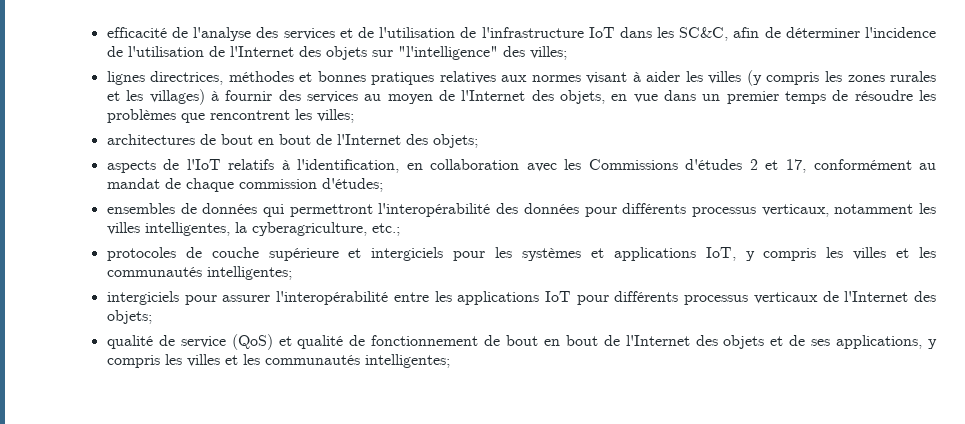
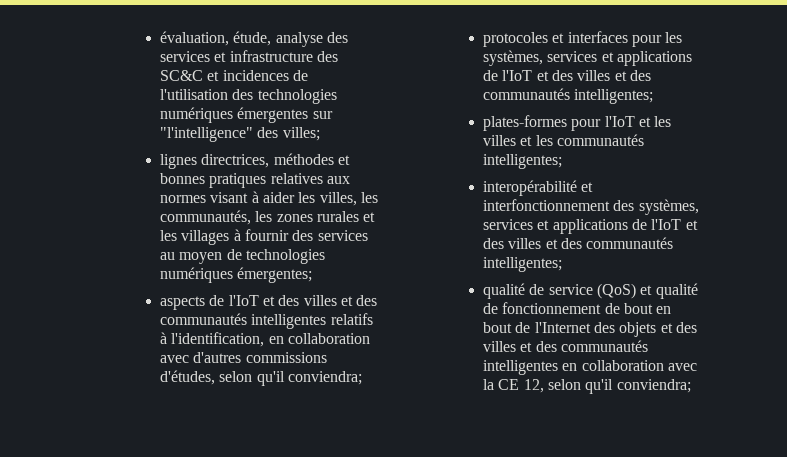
[106,27,937,41] [106,46,367,60] efficacité de l'analyse des services et de l'utilisation de l'infrastructure IoT dans les SC&C, afin de déterminer l'incidence de l'utilisation de l'Internet des objets -> [159,31,348,47] [159,50,338,62] [159,70,308,81] [159,89,337,104] [159,107,309,123] évaluation, étude, analyse des services et infrastructure des SC&C et incidences de l'utilisation des technologies numériques émergentes
[708,70,820,86] villes (y compris -> [319,192,378,206] [159,210,251,225] villes, les communautés,
[149,89,205,105] villages) -> [181,230,230,245] villages
[461,90,937,104] [106,109,354,123] [106,134,478,148] [106,159,221,173] l'Internet des objets, en vue dans un premier temps de résoudre les problèmes que rencontrent les villes; // architectures de bout en bout de l'Internet des objets; // aspects de l'IoT -> [245,249,325,264] [159,267,313,283] [159,295,378,310] [159,313,327,329] technologies numériques émergentes; // aspects de l'IoT et des villes et des communautés intelligentes
[564,159,936,173] [106,178,383,192] [106,203,936,217] [106,222,400,236] [106,247,817,261] les Commissions d'études 2 et 17, conformément au mandat de chaque commission d'études; // ensembles de données qui permettront l'interopérabilité des données pour différents processus verticaux, notamment les villes intelligentes, la cyberagriculture, etc.; // protocoles de couche supérieure et intergiciels pour les systèmes et applications IoT, y compris -> [193,352,327,363] [159,370,362,386] [482,31,683,47] [482,50,692,66] [482,70,651,81] [482,88,654,104] [482,115,651,131] d'autres commissions d'études, selon qu'il conviendra; // protocoles et interfaces pour les systèmes, services et applications de l'IoT et des villes et des communautés intelligentes; // plates-formes pour l'IoT et
[106,291,936,305] [106,310,152,324] intergiciels pour assurer l'interopérabilité entre les applications IoT pour différents processus verticaux de l'Internet des objets; -> [482,180,594,196] [482,199,699,215] [482,219,698,234] [482,237,674,249] [482,257,562,272] interopérabilité et interfonctionnement des systèmes, services et applications de l'IoT et des villes et des communautés intelligentes;
[789,335,938,349] [106,354,450,368] de ses applications, y compris les villes et les communautés intelligentes; -> [675,322,697,333] [482,340,648,352] [482,360,697,375] [482,379,691,394] des villes et des communautés intelligentes en collaboration avec la CE 12, selon qu'il conviendra;

